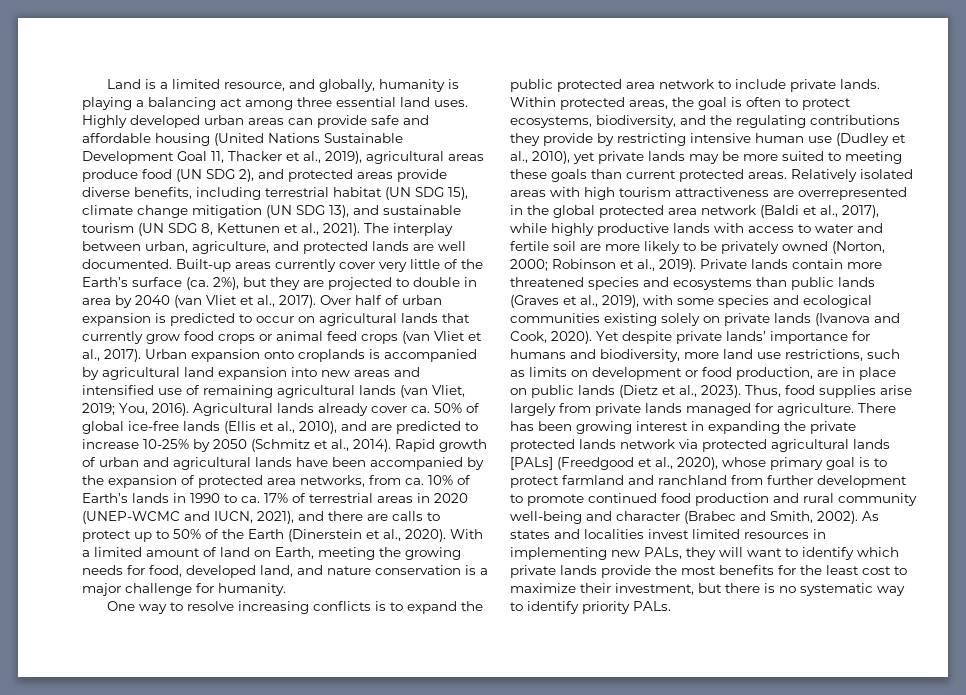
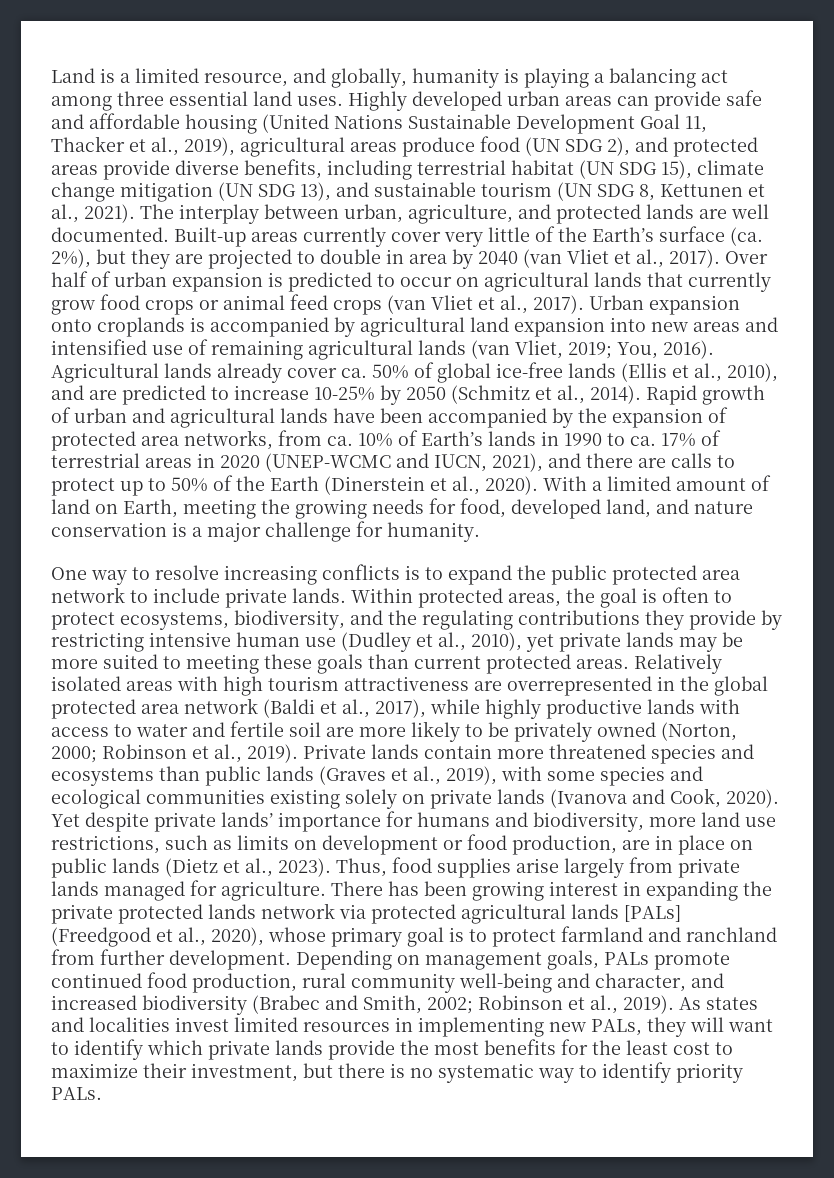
[817,475,907,488] [510,494,523,503] development to -> [169,950,649,970] development. Depending on management goals, PALs
[695,493,799,506] production and -> [192,973,297,993] production,
[616,511,858,524] character (Brabec and Smith, 2002). -> [595,973,724,992] [51,995,674,1015] character, and increased biodiversity (Brabec and Smith, 2002; Robinson et al., 2019).

